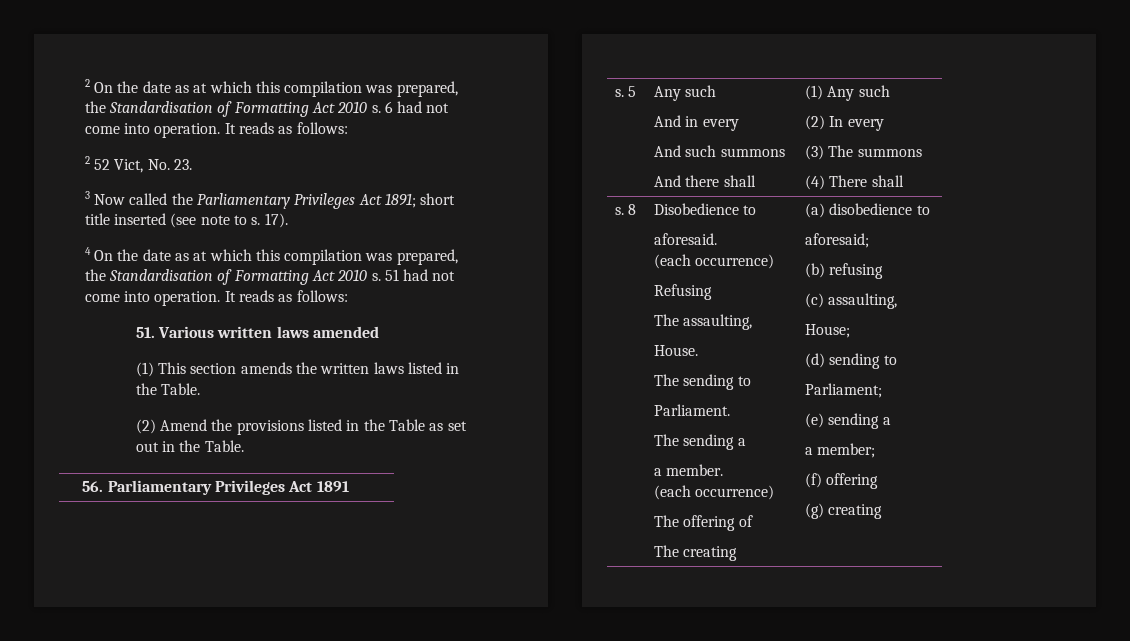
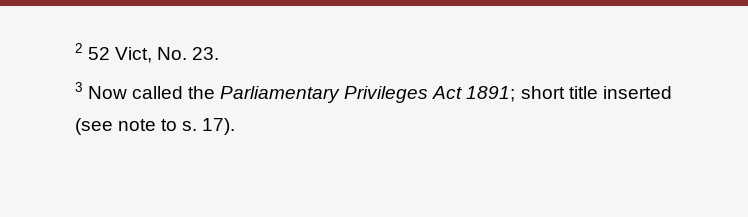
[84,79,458,97] [84,101,450,117] [84,122,348,138] [84,156,90,164] 2 On the date as at which this compilation was prepared, the Standardisation of Formatting Act 2010 s. 6 had not come into operation. It reads as follows: // 2 -> [74,43,83,53] 2
[84,247,458,265] [84,269,456,285] [84,290,348,306] [135,326,380,338] [135,362,460,377] [135,383,201,395] [135,419,467,435] [135,440,244,452] [82,480,349,495] [615,86,637,97] [654,85,717,101] [654,115,739,131] [654,145,785,157] [654,175,756,187] [805,85,890,101] [805,115,884,131] [805,145,922,160] [805,175,904,190] [615,204,637,215] [654,203,757,215] [654,233,718,245] [654,254,775,269] [654,284,713,300] [654,314,753,330] [654,345,699,356] [654,374,751,390] [654,404,731,416] [654,434,746,450] [654,464,724,476] [654,485,775,500] [654,515,753,531] [654,545,738,561] [805,203,930,218] [805,233,870,248] [805,263,884,279] [805,293,898,309] [805,324,851,338] [805,353,897,369] [805,383,883,398] [805,413,891,429] [805,443,876,458] [805,473,879,489] [805,503,883,519] // 4 On the date as at which this compilation was prepared, the Standardisation of Formatting Act 2010 s. 51 had not come into operation. It reads as follows: // 51. Various written laws amended // (1) This section amends the written laws listed in the Table. // (2) Amend the provisions listed in the Table as set out in the Table. // 56. Parliamentary Privileges Act 1891 // s. 5 | Any such // And in every // And such summons // And there shall | (1) Any such // (2) In every // (3) The summons // (4) There shall // s. 8 | Disobedience to // aforesaid. // (each occurrence) // Refusing // The assaulting, // House. // The sending to // Parliament. // The sending a // a member. // (each occurrence) // The offering of // The creating | (a) disobedience to // aforesaid; // (b) refusing // (c) assaulting, // House; // (d) sending to // Parliament; // (e) sending a // a member; // (f) offering // (g) creating -> (236, 126) none

